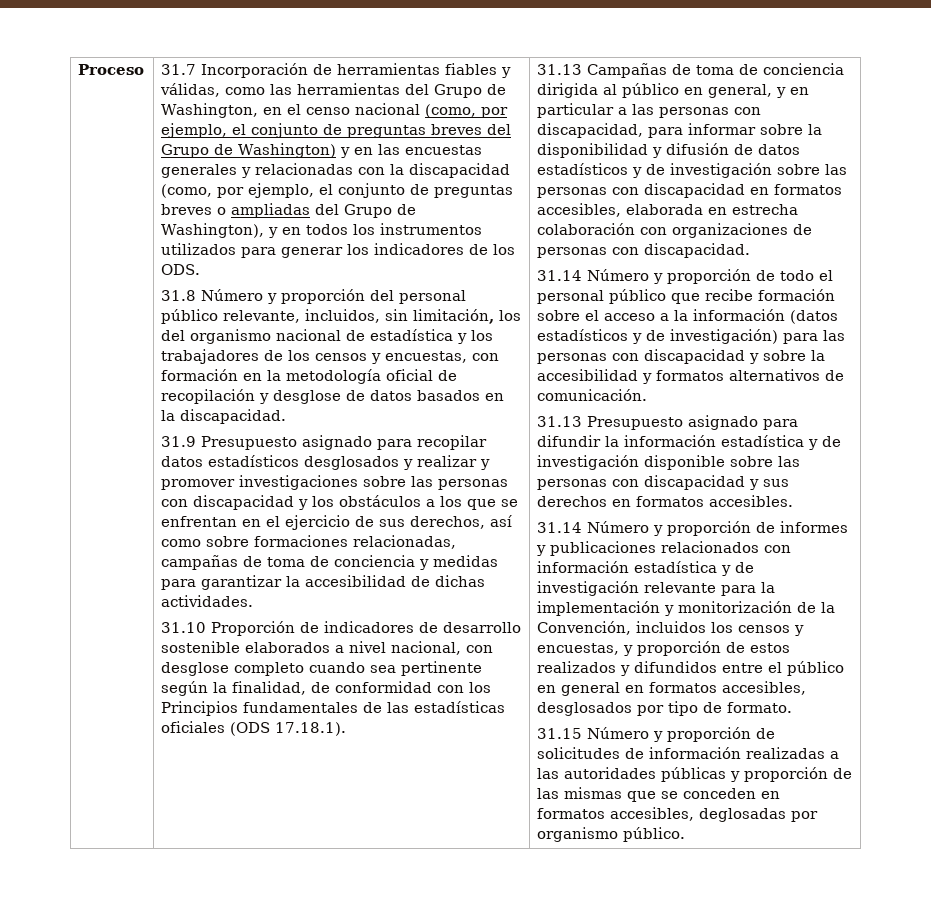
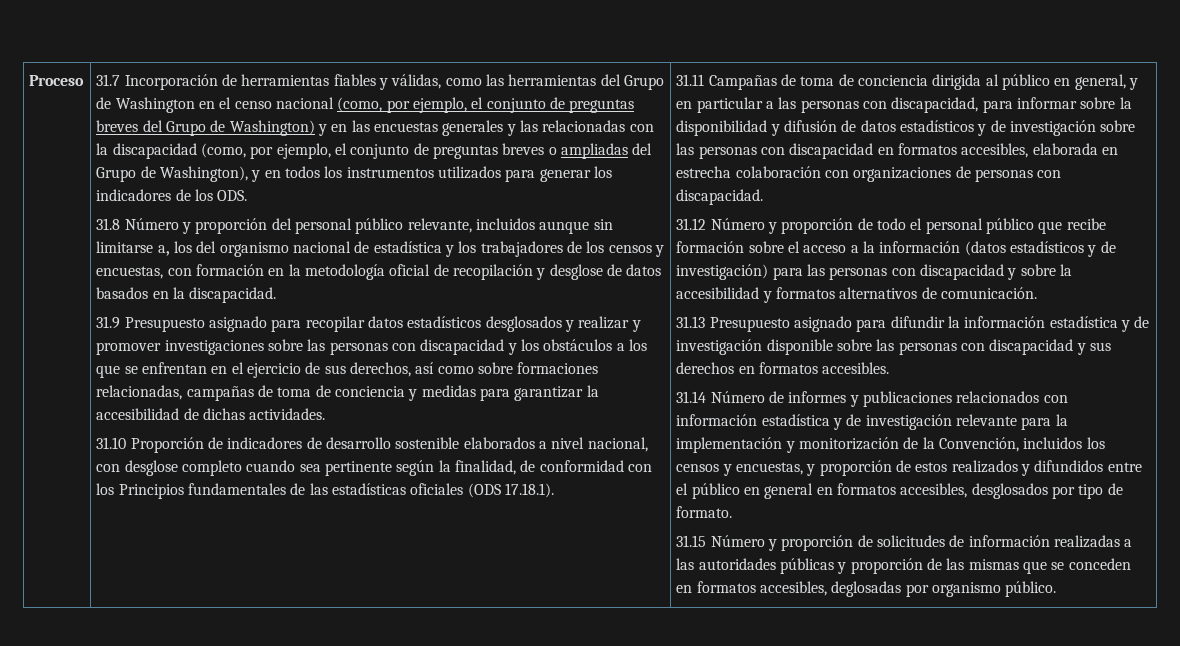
[161,103,259,118] Washington, -> [115,97,195,113] Washington
(252, 172) none -> [519,120,538,132] las
[305,309,495,324] incluidos, sin limitación, -> [476,218,613,234] [96,241,170,256] incluidos aunque sin limitarse a,
[537,64,583,75] 31.13 -> [676,74,705,86] 31.11
[537,270,583,281] 31.14 -> [676,218,707,230] 31.12
[653,521,752,536] y proporción -> (765, 397) none

